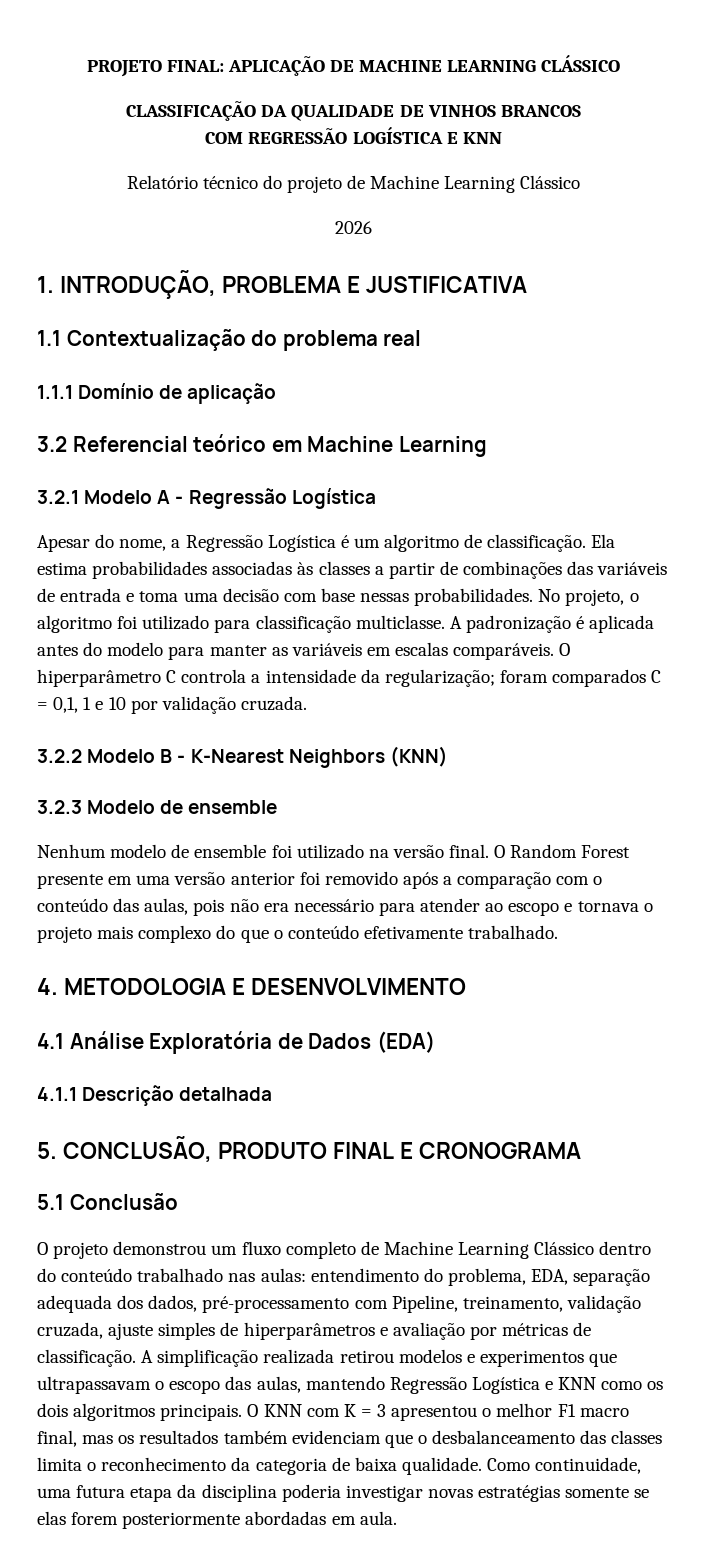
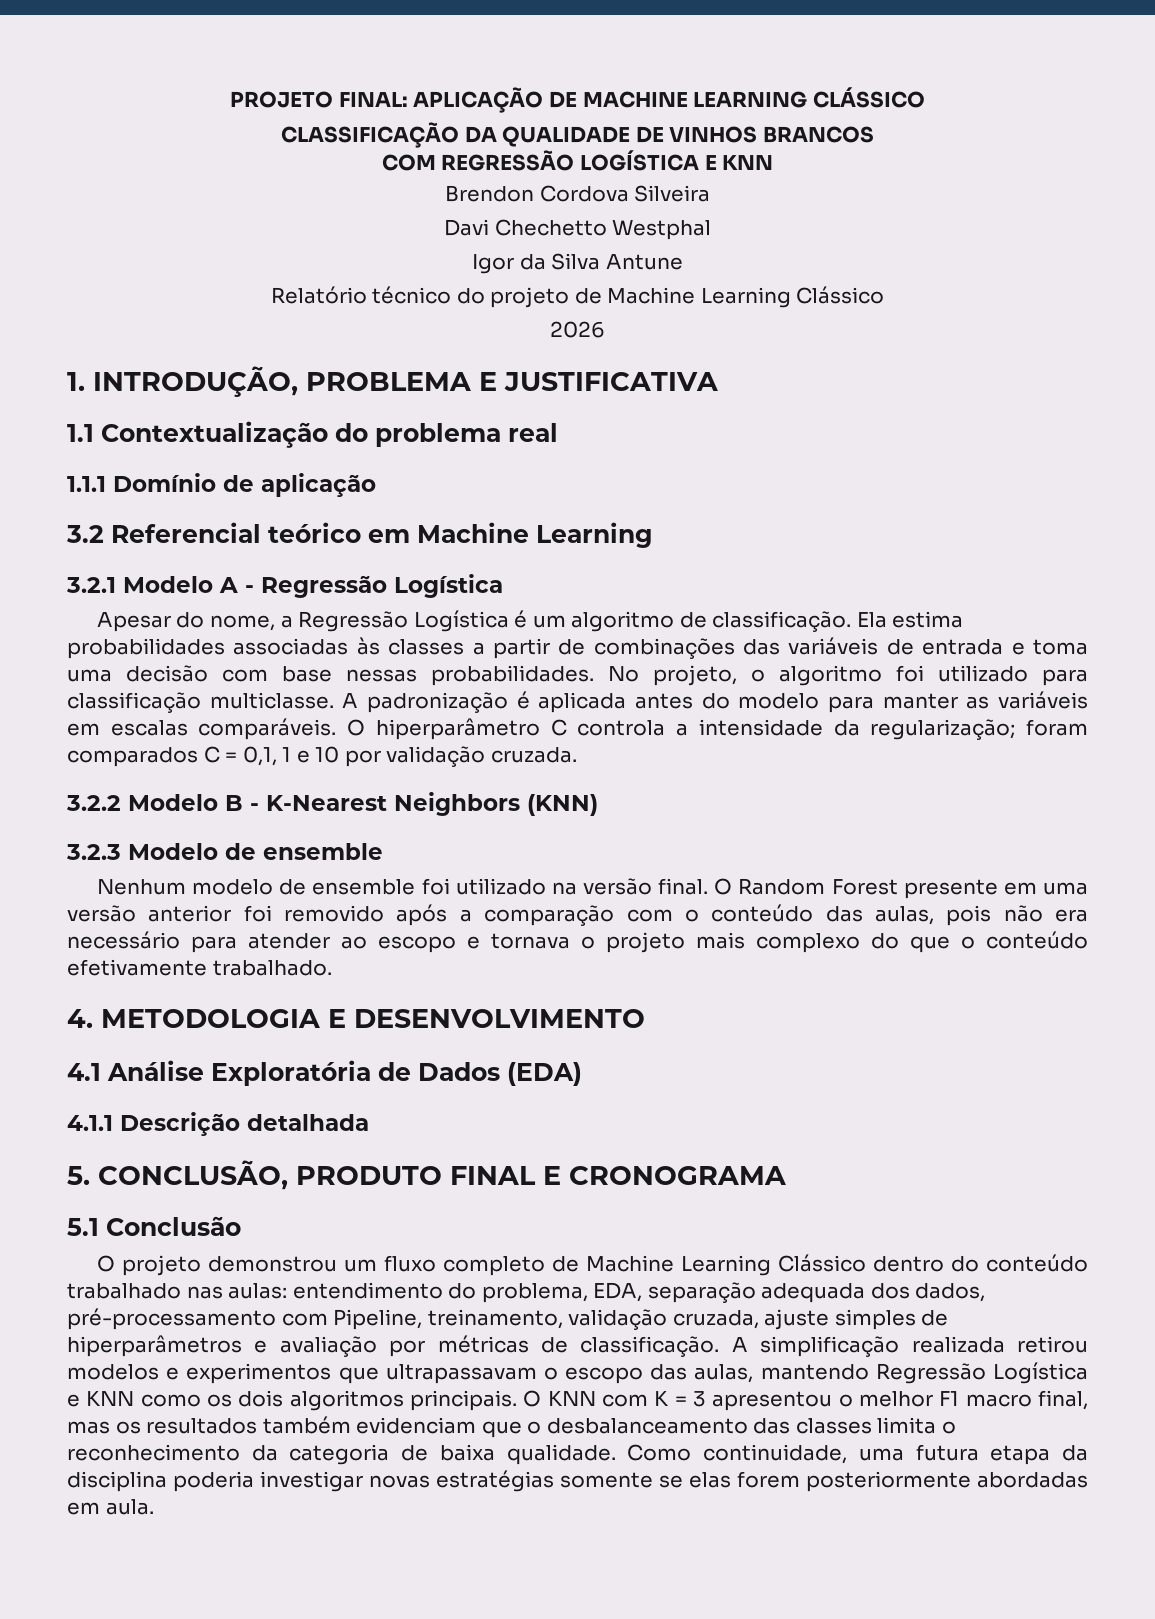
(502, 138) none -> [444,185,711,202] [443,219,712,240] [472,253,683,274] // Brendon Cordova Silveira // Davi Chechetto Westphal // Igor da Silva Antune

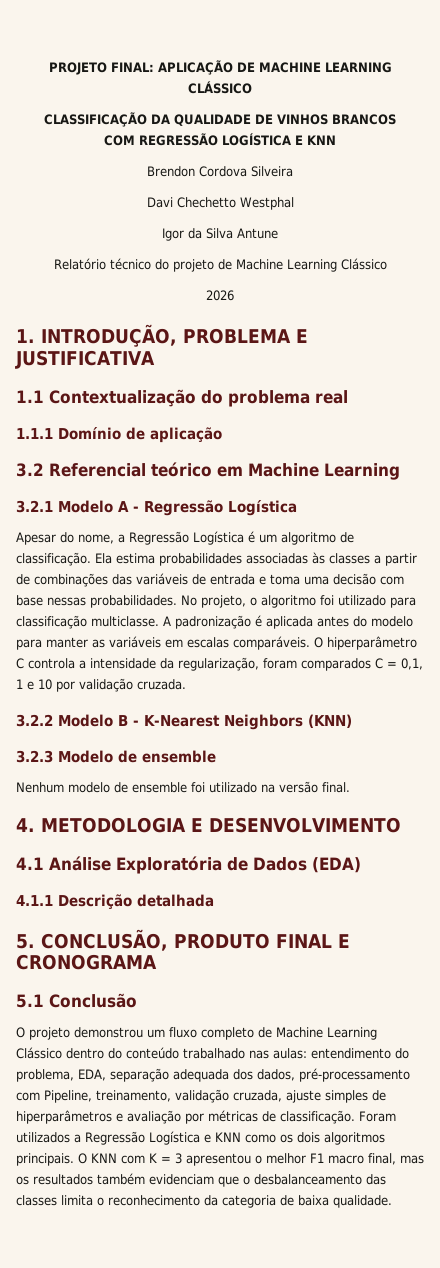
[870,719,1016,740] regularização; -> [178,657,259,671] regularização,
[714,878,1088,899] [67,904,1089,926] [67,931,1088,953] [67,959,332,976] O Random Forest presente em uma versão anterior foi removido após a comparação com o conteúdo das aulas, pois não era necessário para atender ao escopo e tornava o projeto mais complexo do que o conteúdo efetivamente trabalhado. -> (350, 787) none
[731,1336,1088,1357] [67,1363,869,1384] A simplificação realizada retirou modelos e experimentos que ultrapassavam o escopo das aulas, mantendo -> [359,1111,396,1122] [16,1132,81,1143] Foram utilizados a
[627,1444,1089,1465] [67,1470,1088,1492] [67,1499,154,1515] Como continuidade, uma futura etapa da disciplina poderia investigar novas estratégias somente se elas forem posteriormente abordadas em aula. -> (392, 1201) none

